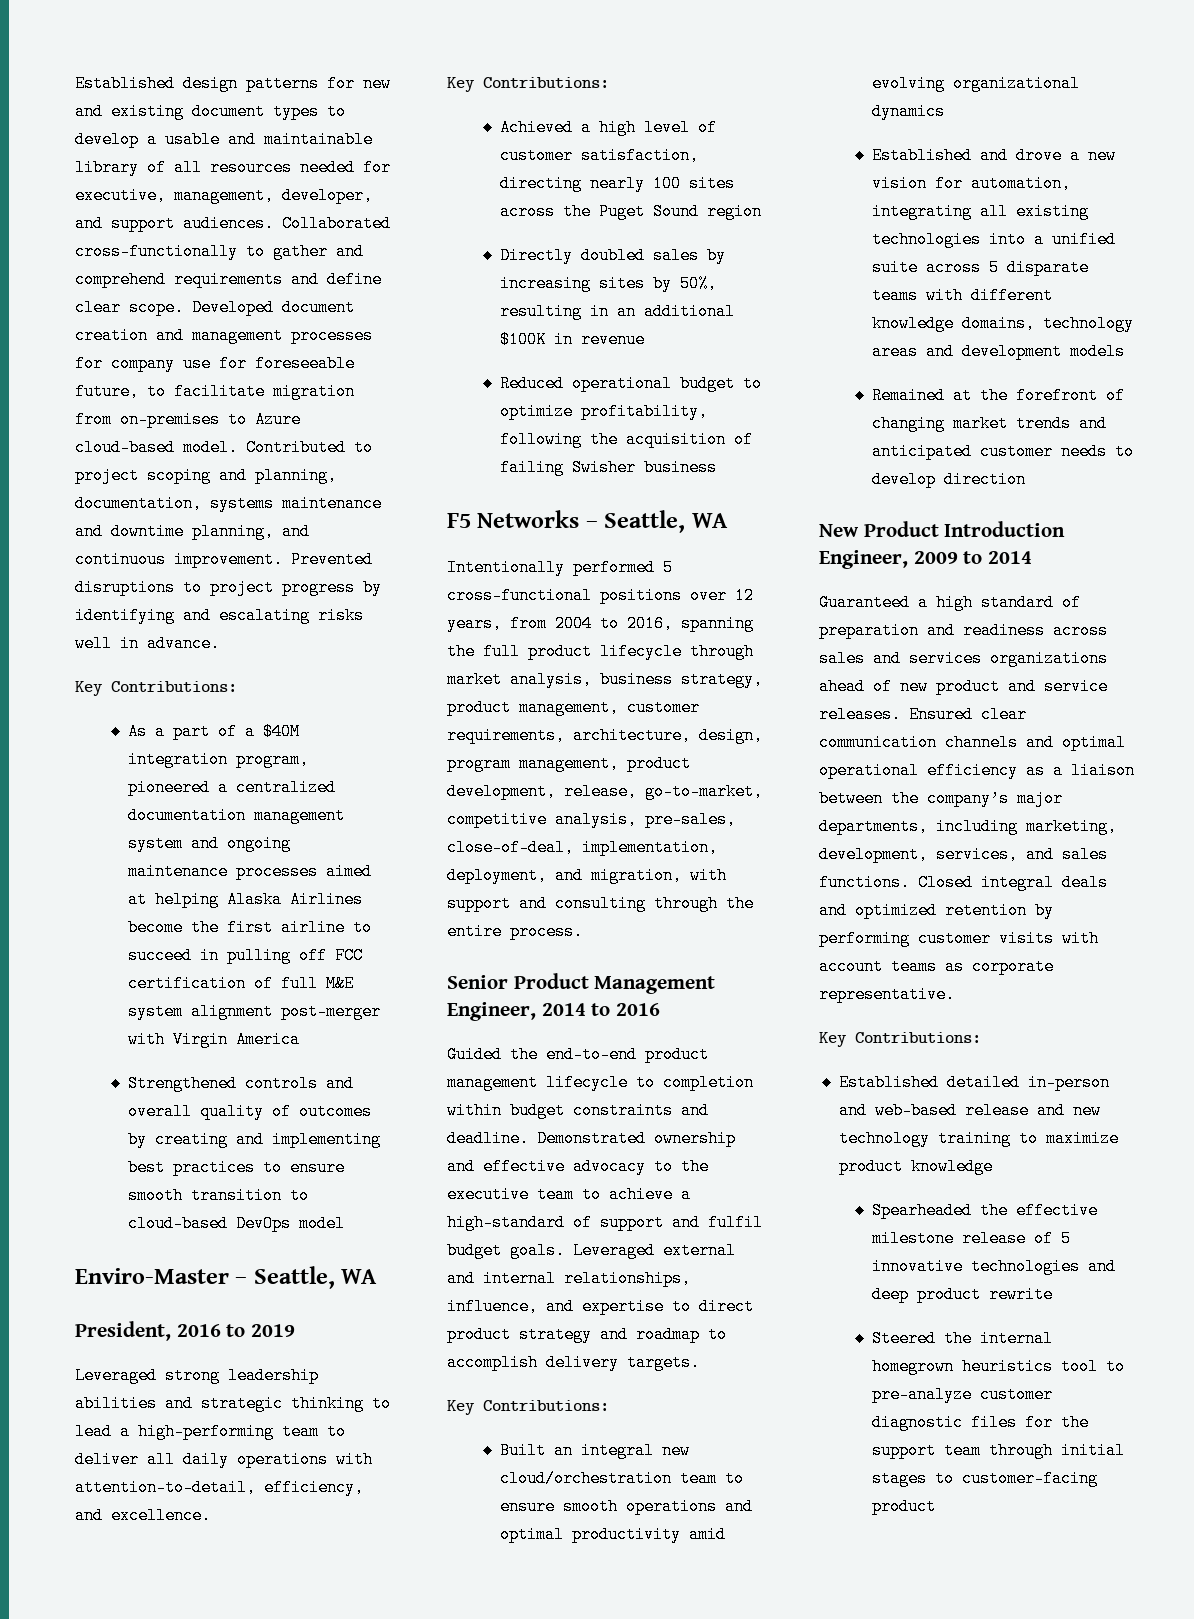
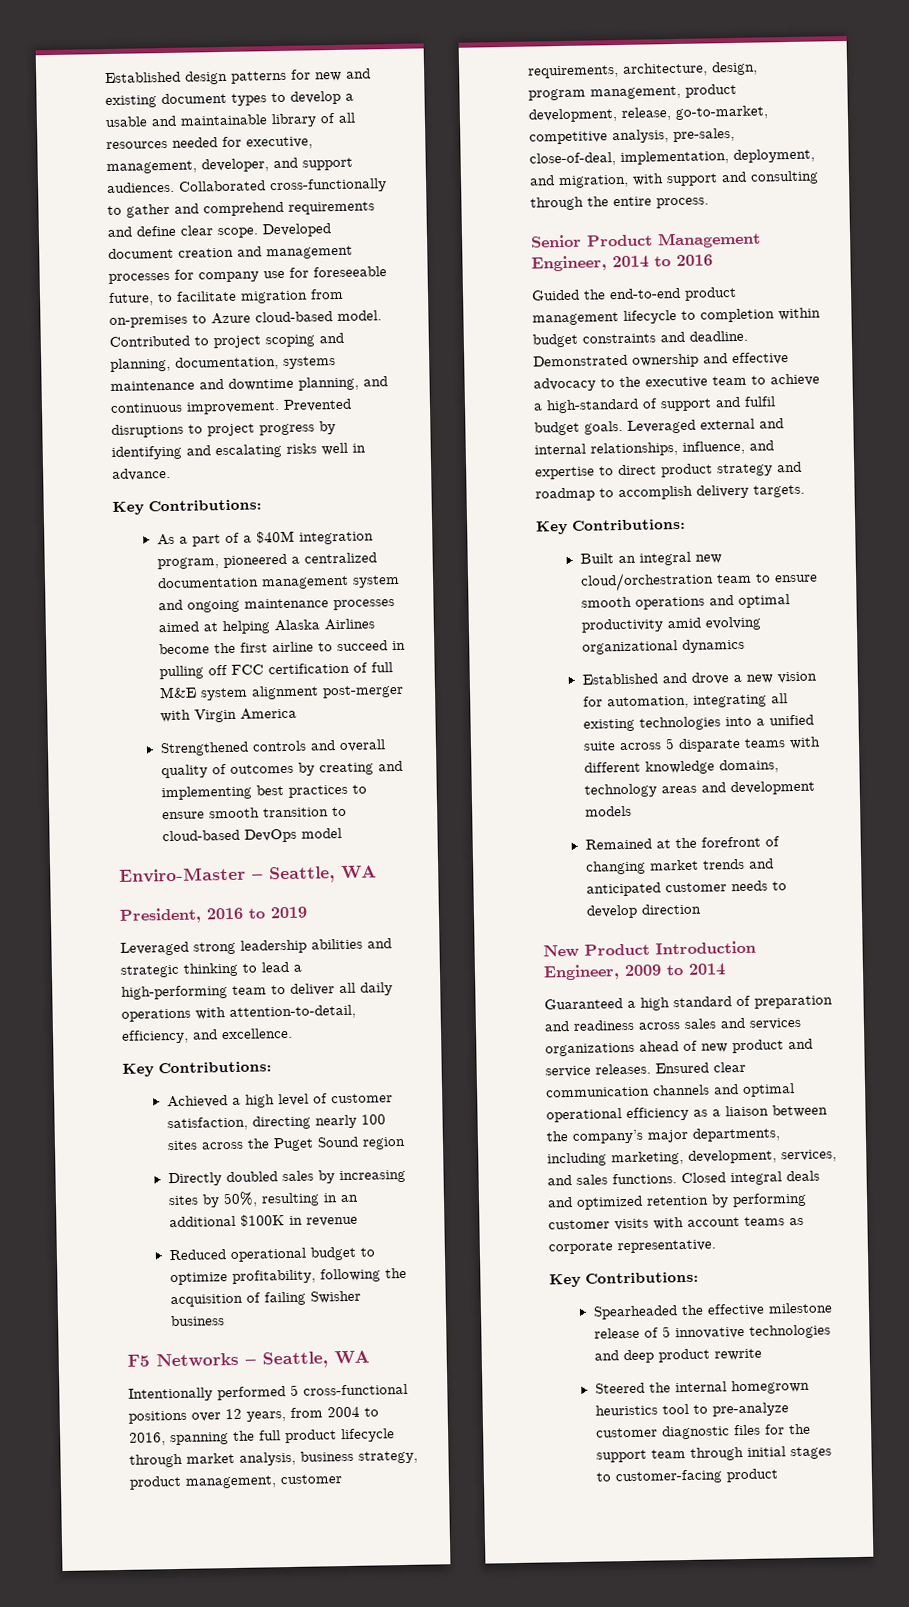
[838,1074,1110,1091] [838,1102,1101,1119] [838,1130,1119,1147] [838,1158,993,1175] // Established detailed in-person and web-based release and new technology training to maximize product knowledge -> (699, 1277) none

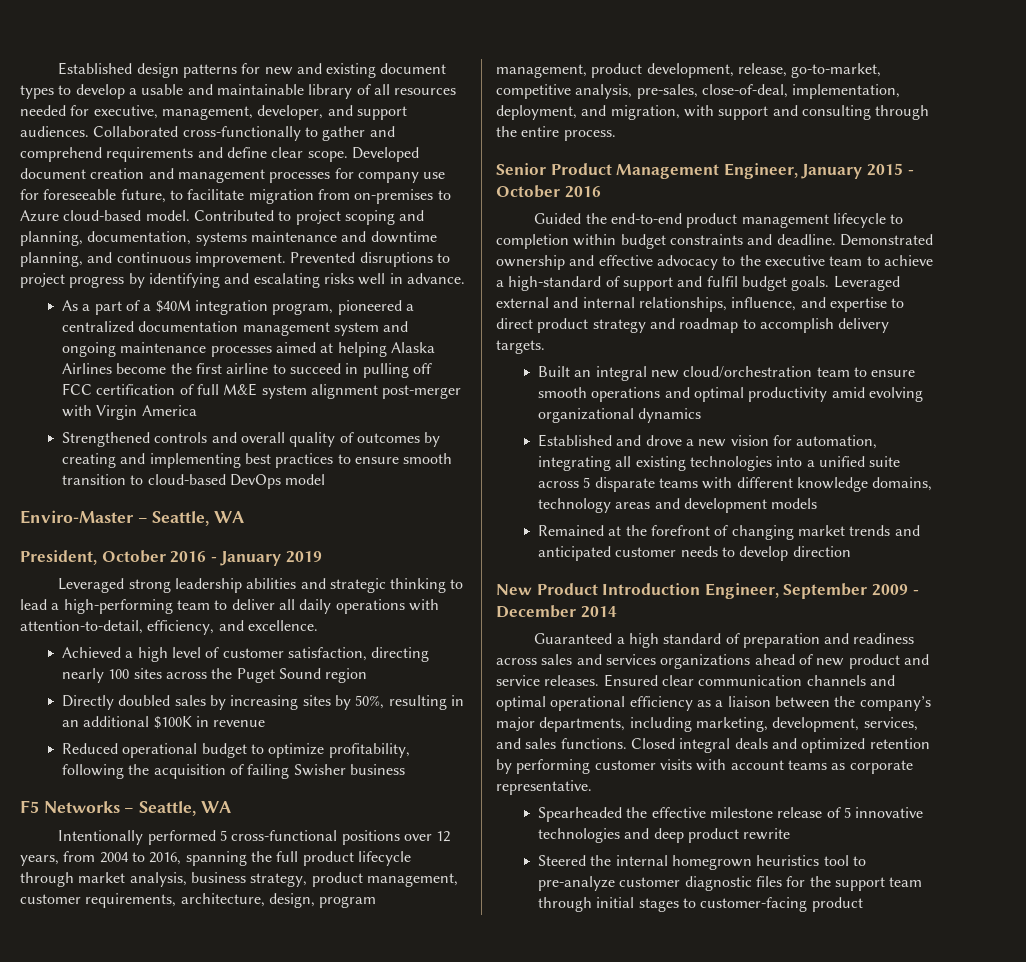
[112,499,262,515] // Key Contributions: -> (465, 278) none
[206,907,265,920] 2016 to -> [101,550,282,566] October 2016 - January
[122,1061,272,1077] // Key Contributions: -> (318, 625) none
[612,255,671,269] 2014 to -> [801,163,914,179] [496,185,560,198] January 2015 - October
[536,518,686,535] // Key Contributions: -> (545, 347) none
[624,964,684,977] 2009 to -> [783,583,919,599] [496,605,576,618] September 2009 - December
[549,1271,699,1288] // Key Contributions: -> (592, 787) none

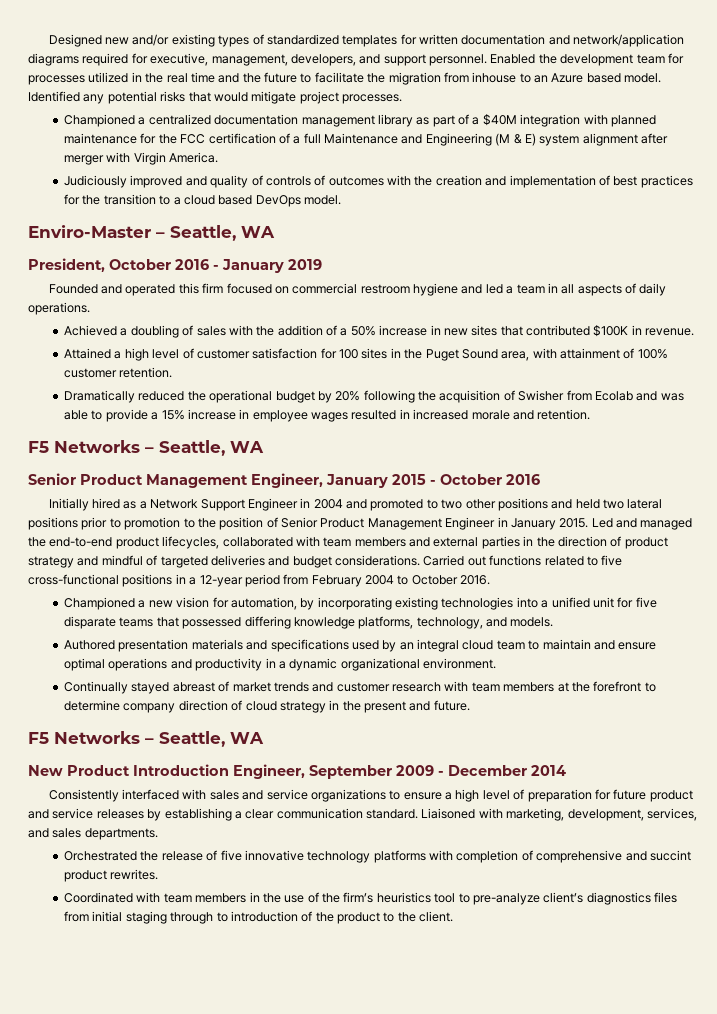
[58,62,447,78] [20,84,457,99] [20,105,66,116] Established design patterns for new and existing document types to develop a usable and maintainable library of all resources needed -> [48,34,685,47] [28,53,129,66] Designed new and/or existing types of standardized templates for written documentation and network/application diagrams required
[257,105,324,120] developer, -> [290,54,356,66] developers,
[20,126,395,141] [20,147,419,162] [20,168,446,183] [20,189,166,203] audiences. Collaborated cross-functionally to gather and comprehend requirements and define clear scope. Developed document creation and management processes for company use for foreseeable future, -> [429,53,684,66] [28,72,297,85] personnel. Enabled the development team for processes utilized in the real time and the future
(245, 194) none -> [367,73,386,83] the
[354,189,451,204] [20,210,425,225] [20,231,437,246] [20,252,450,267] [20,273,465,288] [62,300,91,311] on-premises to Azure cloud-based model. Contributed to project scoping and planning, documentation, systems maintenance and downtime planning, and continuous improvement. Prevented disruptions to project progress by identifying and escalating risks well in advance. // As a -> [472,72,662,83] [28,91,402,104] [64,114,430,127] inhouse to an Azure based model. Identified any potential risks that would mitigate project processes. // Championed a centralized documentation management library as
[272,300,414,315] [62,321,409,336] [62,342,436,357] [62,363,432,378] [62,383,462,399] [62,405,197,420] [62,432,441,447] [62,453,453,468] [62,474,326,489] program, pioneered a centralized documentation management system and ongoing maintenance processes aimed at helping Alaska Airlines become the first airline to succeed in pulling off FCC certification of full M&E system alignment post-merger with Virgin America // Strengthened controls and overall quality of outcomes by creating and implementing best practices to ensure smooth transition to cloud-based DevOps model -> [583,114,656,127] [64,133,669,146] [64,152,219,165] [64,175,693,188] [64,194,342,207] with planned maintenance for the FCC certification of a full Maintenance and Engineering (M & E) system alignment after merger with Virgin America. // Judiciously improved and quality of controls of outcomes with the creation and implementation of best practices for the transition to a cloud based DevOps model.
[58,578,464,593] [20,599,439,614] [20,620,318,635] [62,647,122,658] Leveraged strong leadership abilities and strategic thinking to lead a high-performing team to deliver all daily operations with attention-to-detail, efficiency, and excellence. // Achieved -> [48,283,667,296] [28,302,90,315] [64,325,695,338] [64,348,112,359] Founded and operated this firm focused on commercial restroom hygiene and led a team in all aspects of daily operations. // Achieved a doubling of sales with the addition of a 50% increase in new sites that contributed $100K in revenue. // Attained
[288,647,430,662] [62,668,105,683] satisfaction, directing nearly -> [252,348,337,359] satisfaction for
[166,672,208,679] across -> [390,348,401,358] in
[325,668,368,683] [62,695,464,710] [62,716,266,729] [62,743,410,758] [62,764,406,779] [20,800,231,816] [58,830,451,845] [20,851,411,866] [20,872,458,887] [20,893,377,908] [496,63,882,78] [496,84,901,99] [496,105,930,120] [496,126,616,141] region // Directly doubled sales by increasing sites by 50%, resulting in an additional $100K in revenue // Reduced operational budget to optimize profitability, following the acquisition of failing Swisher business // F5 Networks – Seattle, WA // Intentionally performed 5 cross-functional positions over 12 years, from 2004 to 2016, spanning the full product lifecycle through market analysis, business strategy, product management, customer requirements, architecture, design, program management, product development, release, go-to-market, competitive analysis, pre-sales, close-of-deal, implementation, deployment, and migration, with support and consulting through the entire process. -> [501,348,668,361] [64,367,173,378] [64,390,684,403] [64,409,591,422] [28,440,264,456] area, with attainment of 100% customer retention. // Dramatically reduced the operational budget by 20% following the acquisition of Swisher from Ecolab and was able to provide a 15% increase in employee wages resulted in increased morale and retention. // F5 Networks – Seattle, WA
[534,213,904,228] [496,234,933,249] [496,255,933,270] [496,276,900,291] [496,297,905,312] [496,318,890,333] [496,340,545,354] [538,366,916,381] [538,387,924,402] [538,408,702,423] [538,434,682,447] Guided the end-to-end product management lifecycle to completion within budget constraints and deadline. Demonstrated ownership and effective advocacy to the executive team to achieve a high-standard of support and fulfil budget goals. Leveraged external and internal relationships, influence, and expertise to direct product strategy and roadmap to accomplish delivery targets. // Built an integral new cloud/orchestration team to ensure smooth operations and optimal productivity amid evolving organizational dynamics // Established and drove -> [48,498,663,511] [28,517,693,530] [28,536,668,549] [28,555,623,568] [28,574,491,587] [64,597,136,610] Initially hired as a Network Support Engineer in 2004 and promoted to two other positions and held two lateral positions prior to promotion to the position of Senior Product Management Engineer in January 2015. Led and managed the end-to-end product lifecycles, collaborated with team members and external parties in the direction of product strategy and mindful of targeted deliveries and budget considerations. Carried out functions related to five cross-functional positions in a 12-year period from February 2004 to October 2016. // Championed
[538,456,632,471] integrating all -> [300,597,392,610] by incorporating
[869,456,901,467] [538,477,933,492] [538,498,818,513] [538,525,920,540] [538,546,851,561] suite across 5 disparate teams with different knowledge domains, technology areas and development models // Remained at the forefront of changing market trends and anticipated customer needs to develop direction -> [592,597,657,608] [64,616,554,629] [64,639,657,652] [64,658,497,671] [64,681,656,694] [64,700,470,713] [28,731,264,747] unit for five disparate teams that possessed differing knowledge platforms, technology, and models. // Authored presentation materials and specifications used by an integral cloud team to maintain and ensure optimal operations and productivity in a dynamic organizational environment. // Continually stayed abreast of market trends and customer research with team members at the forefront to determine company direction of cloud strategy in the present and future. // F5 Networks – Seattle, WA
[534,633,722,648] Guaranteed a high standard -> [48,789,510,802] Consistently interfaced with sales and service organizations to ensure a high level
[824,633,915,644] [496,654,929,669] [496,674,895,687] [496,696,931,711] [496,717,692,732] and readiness across sales and services organizations ahead of new product and service releases. Ensured clear communication channels and optimal operational efficiency as a liaison between the company’s major departments, including -> [594,789,693,802] [28,808,503,821] for future product and service releases by establishing a clear communication standard. Liaisoned with
[560,738,930,753] [496,759,913,774] [496,780,592,795] [538,807,924,822] [538,828,791,843] [538,855,867,870] [538,876,923,891] [538,897,863,912] functions. Closed integral deals and optimized retention by performing customer visits with account teams as corporate representative. // Spearheaded the effective milestone release of 5 innovative technologies and deep product rewrite // Steered the internal homegrown heuristics tool to pre-analyze customer diagnostic files for the support team through initial stages to customer-facing product -> [84,828,158,840] [64,850,691,863] [64,869,159,882] [64,892,678,905] [64,911,454,924] departments. // Orchestrated the release of five innovative technology platforms with completion of comprehensive and succint product rewrites. // Coordinated with team members in the use of the firm’s heuristics tool to pre-analyze client’s diagnostics files from initial staging through to introduction of the product to the client.

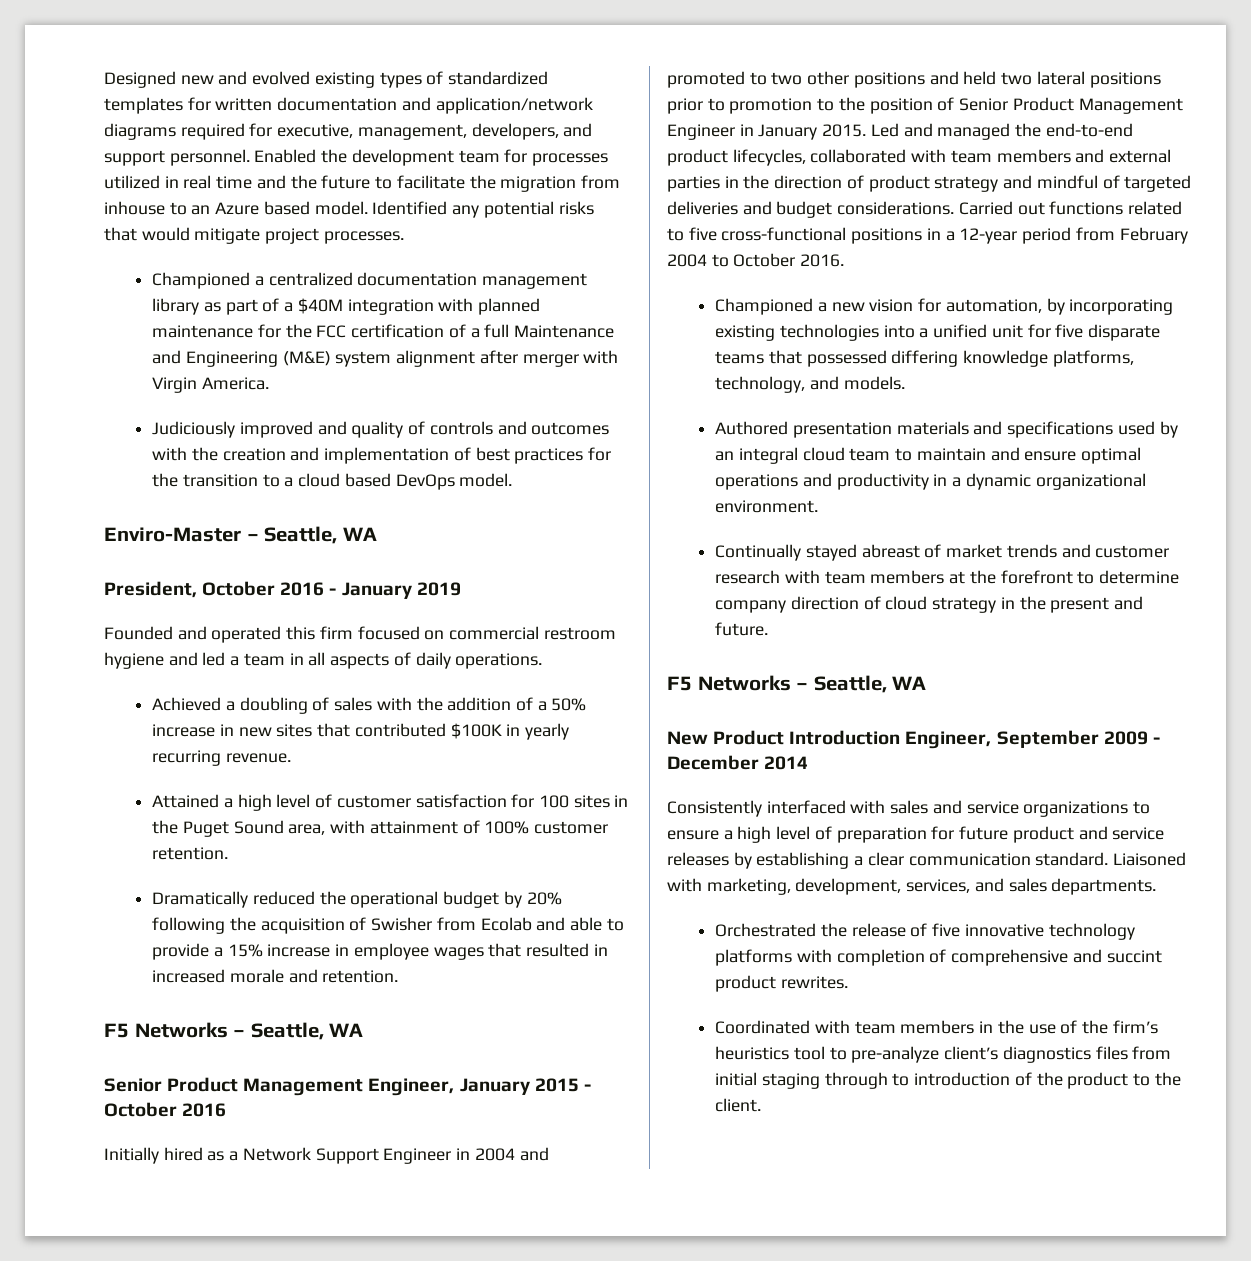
[132,34,170,46] and/or -> [218,71,311,85] and evolved
[573,34,685,47] network/application -> [435,97,593,114] application/network
[145,73,164,83] the -> (179, 182) none
[495,133,536,146] (M & E) -> [282,351,331,366] (M&E)
[314,175,326,186] of -> [497,421,527,435] and
(642, 330) none -> [525,723,570,740] [152,750,222,766] yearly recurring
[660,393,684,401] was -> (566, 924) none
(349, 417) none -> [488,943,522,957] that

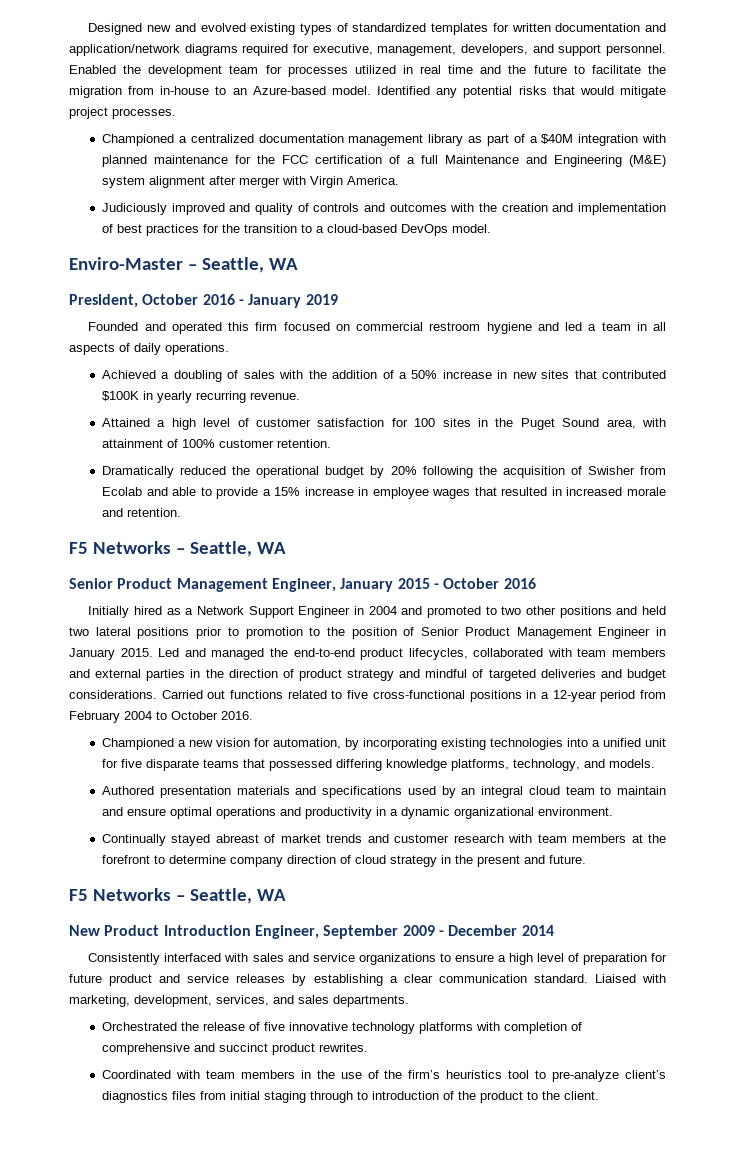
[104,201,165,215] inhouse -> [160,86,210,95] in-house
[215,201,310,215] Azure based -> [252,86,326,95] Azure-based
[298,473,391,487] cloud based -> [326,224,397,233] cloud-based
[1113,852,1187,866] Liaisoned -> [594,974,636,983] Liaised
[1106,950,1162,963] succint -> [218,1043,268,1052] succinct

